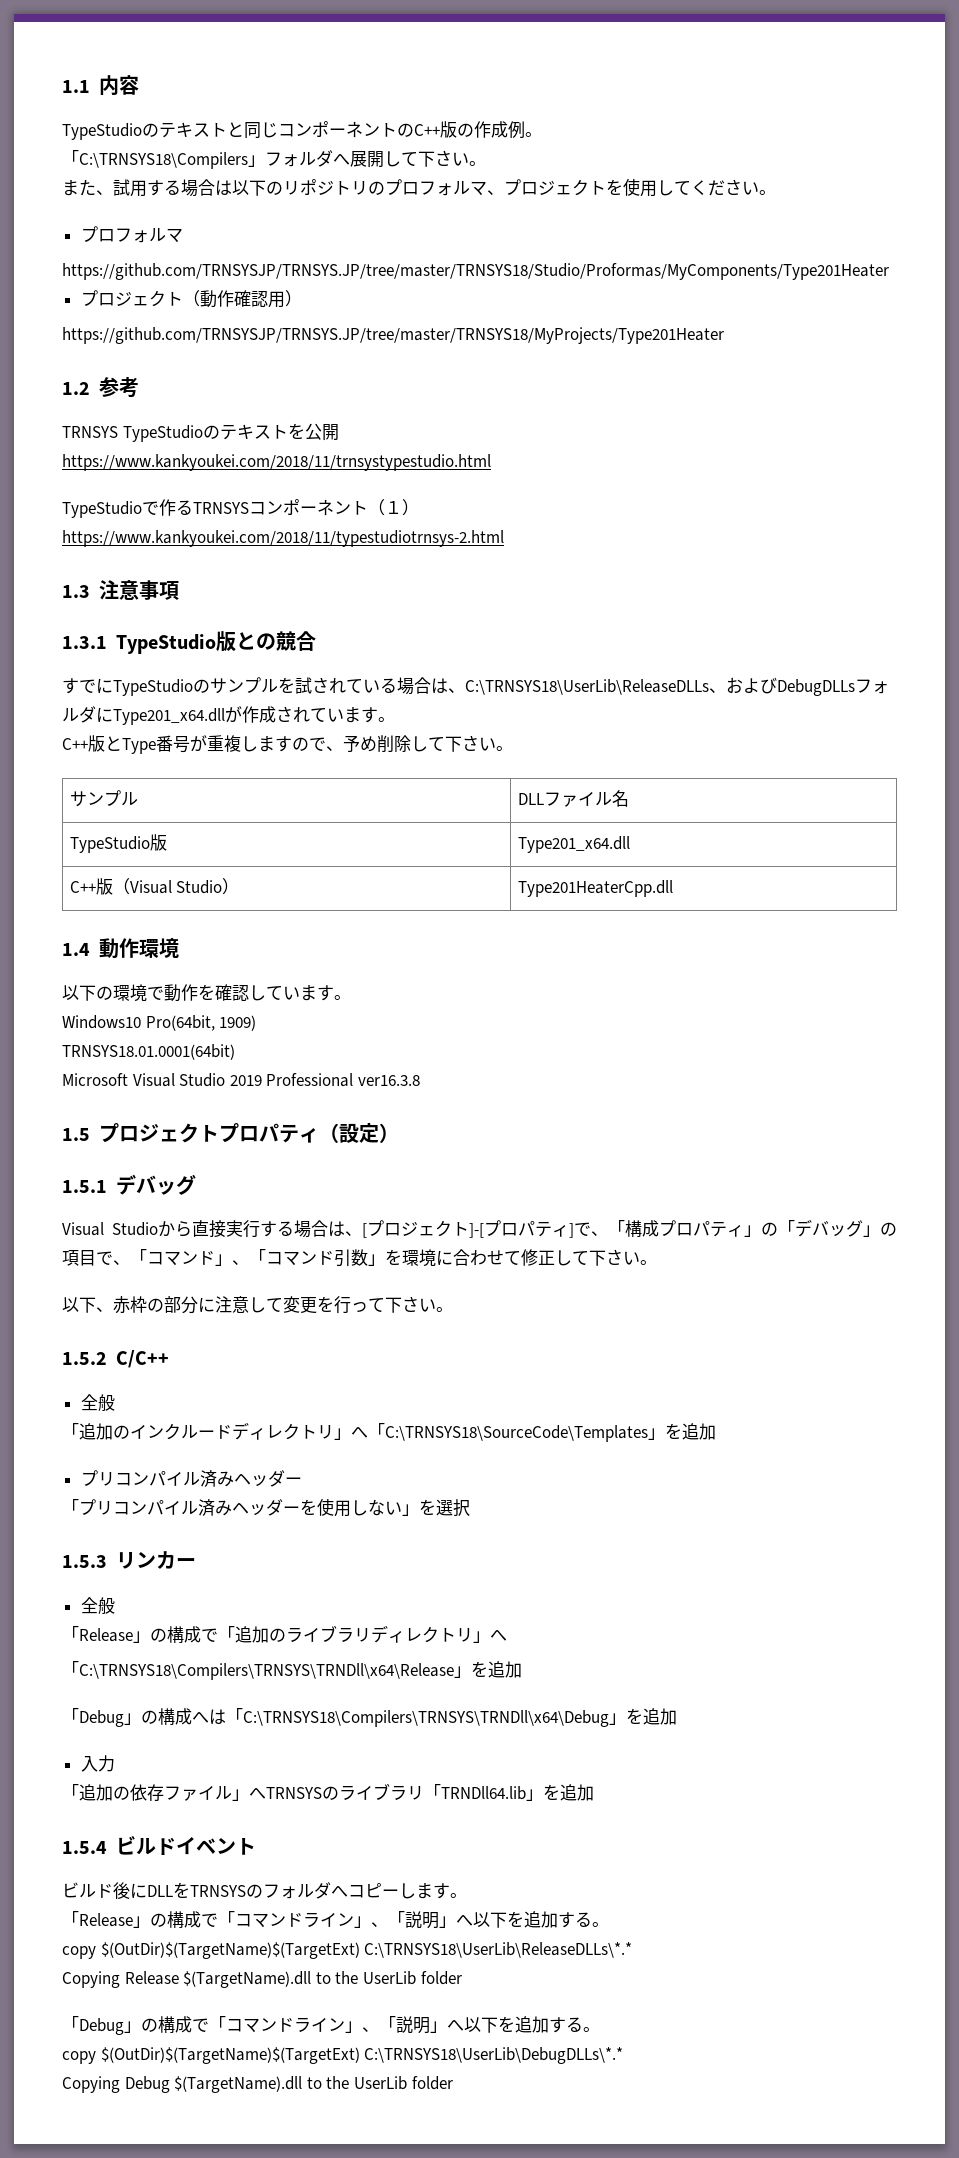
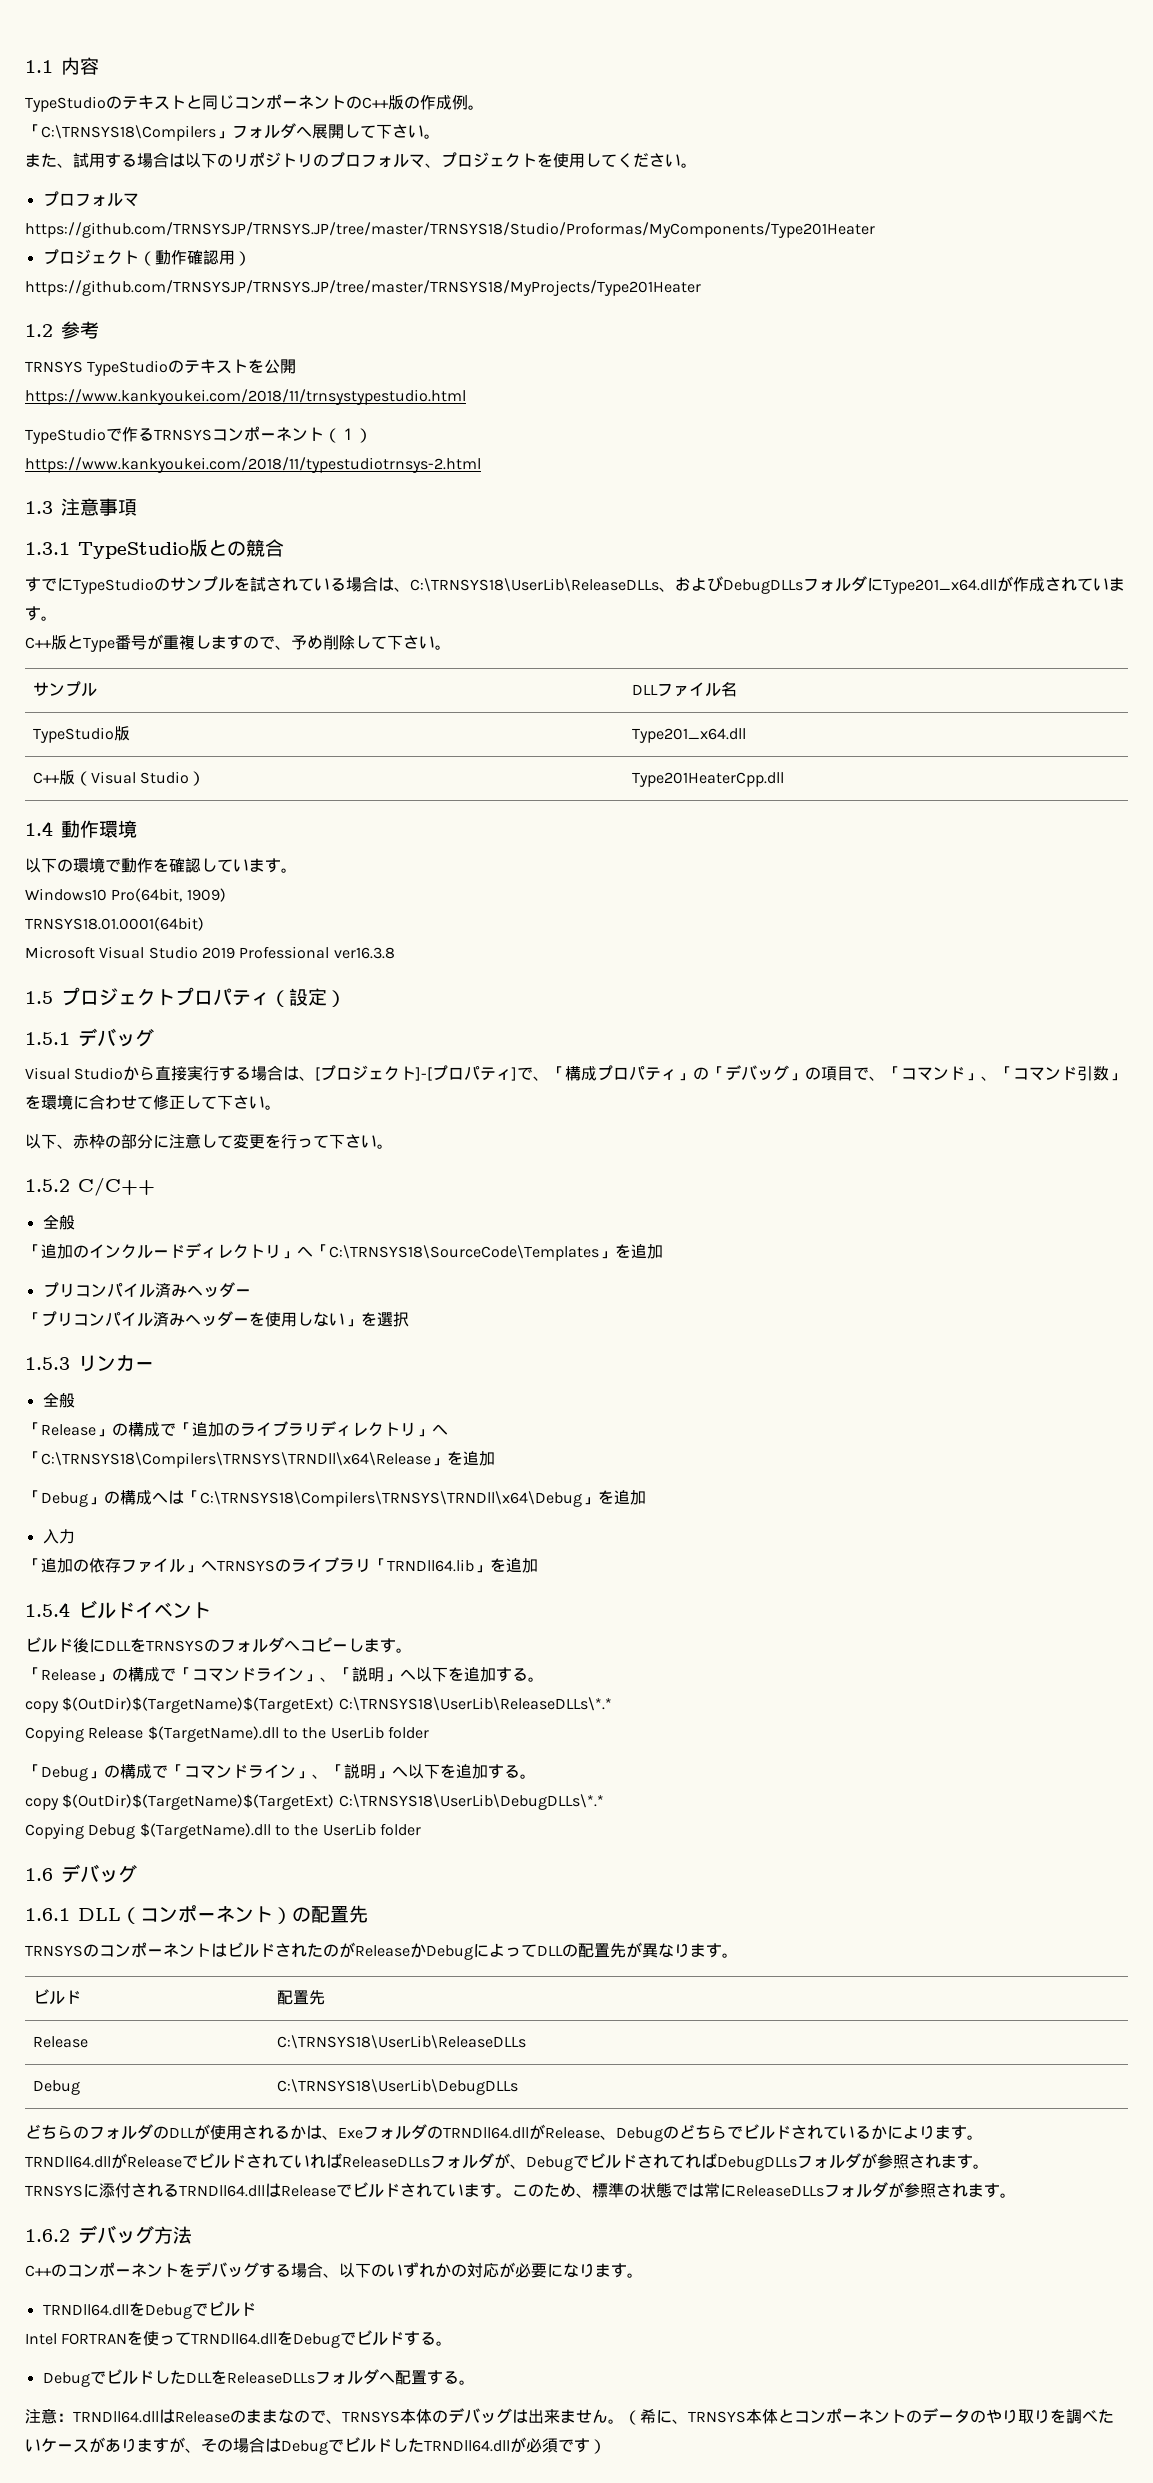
(453, 2083) none -> [25,1864,137,1883] [25,1905,368,1924] [25,1942,738,1960] [32,1989,81,2005] [276,1990,325,2005] [32,2036,88,2048] [276,2035,526,2049] [32,2080,80,2095] [276,2079,518,2095] [25,2124,983,2142] [25,2153,989,2171] [25,2182,1016,2198] [25,2225,192,2244] [25,2262,643,2278] [42,2301,256,2319] [25,2330,453,2348] [42,2369,475,2387] [25,2408,1114,2425] [25,2437,606,2455] // 1.6デバッグ // 1.6.1 DLL（コンポーネント）の配置先 // TRNSYSのコンポーネントはビルドされたのがReleaseかDebugによってDLLの配置先が異なります。 // ビルド | 配置先 // Release | C:\TRNSYS18\UserLib\ReleaseDLLs // Debug | C:\TRNSYS18\UserLib\DebugDLLs // どちらのフォルダのDLLが使用されるかは、ExeフォルダのTRNDll64.dllがRelease、Debugのどちらでビルドされているかによります。 // TRNDll64.dllがReleaseでビルドされていればReleaseDLLsフォルダが、DebugでビルドされてればDebugDLLsフォルダが参照されます。 // TRNSYSに添付されるTRNDll64.dllはReleaseでビルドされています。このため、標準の状態では常にReleaseDLLsフォルダが参照されます。 // 1.6.2デバッグ方法 // C++のコンポーネントをデバッグする場合、以下のいずれかの対応が必要になります。 // TRNDll64.dllをDebugでビルド // Intel FORTRANを使ってTRNDll64.dllをDebugでビルドする。 // DebugでビルドしたDLLをReleaseDLLsフォルダへ配置する。 // 注意：TRNDll64.dllはReleaseのままなので、TRNSYS本体のデバッグは出来ません。（希に、TRNSYS本体とコンポーネントのデータのやり取りを調べたいケースがありますが、その場合はDebugでビルドしたTRNDll64.dllが必須です）

